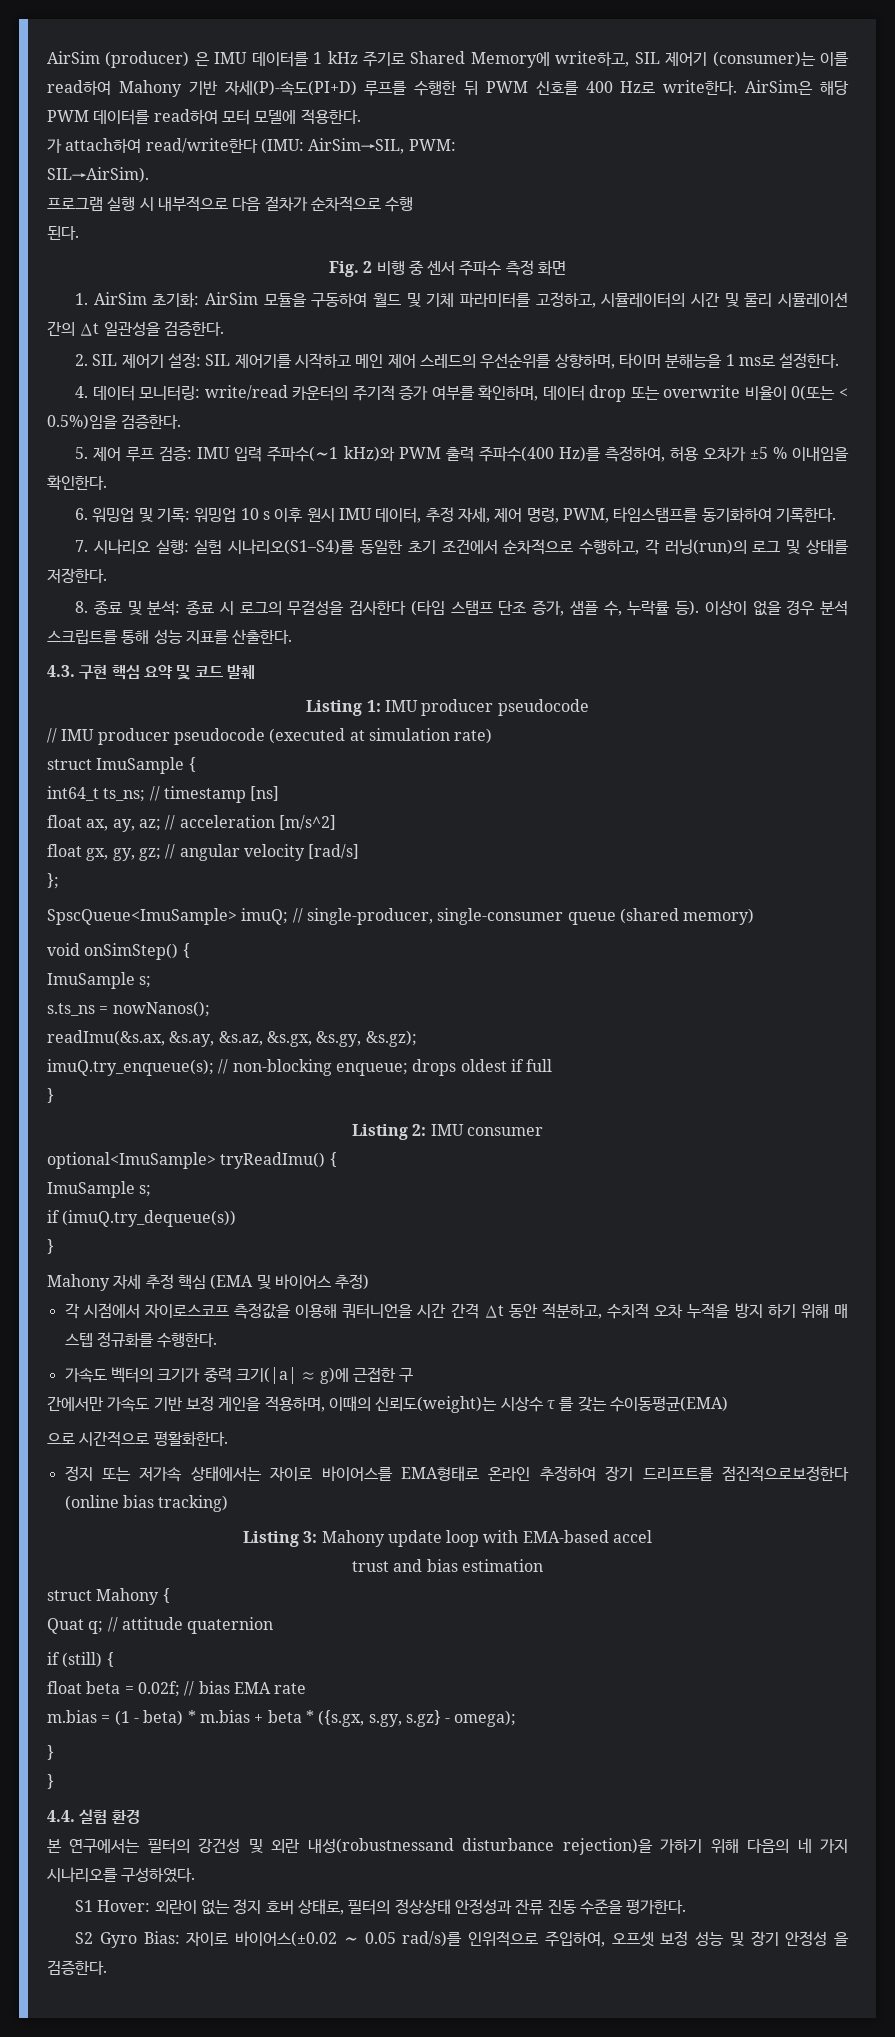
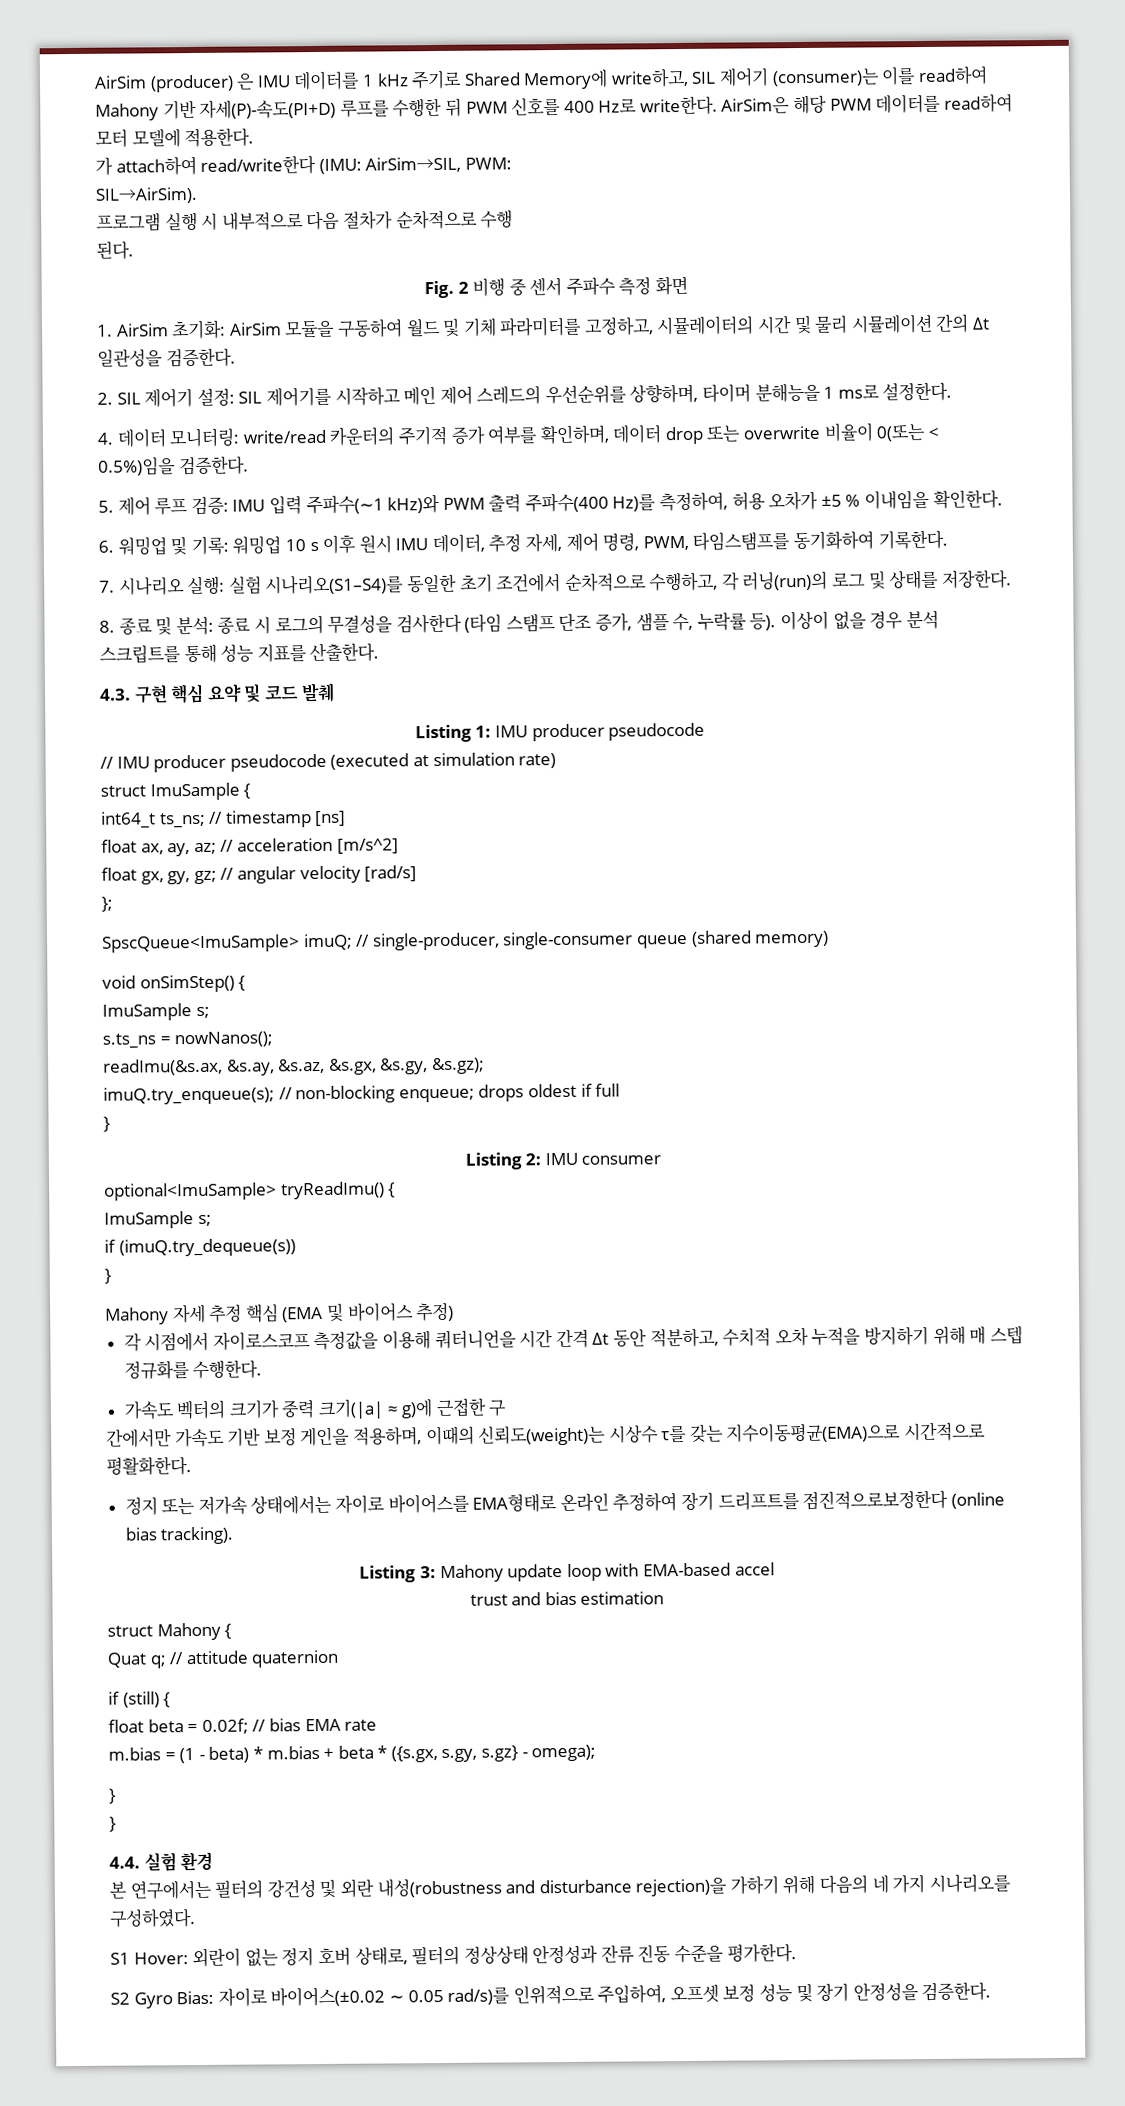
[734,1303,796,1318] 방지 하기 -> [863,1326,929,1346] 방지하기
[546,1396,728,1412] [47,1433,75,1444] τ 를 갖는 수이동평균(EMA) // 으로 -> [661,1422,902,1443] τ를 갖는 지수이동평균(EMA)으로
[158,1495,229,1512] tracking) -> [160,1526,235,1545] tracking).
[307,1838,454,1854] 내성(robustnessand -> [376,1877,536,1898] 내성(robustness and
[785,1931,850,1946] 안정성 을 -> [852,1982,919,2001] 안정성을

